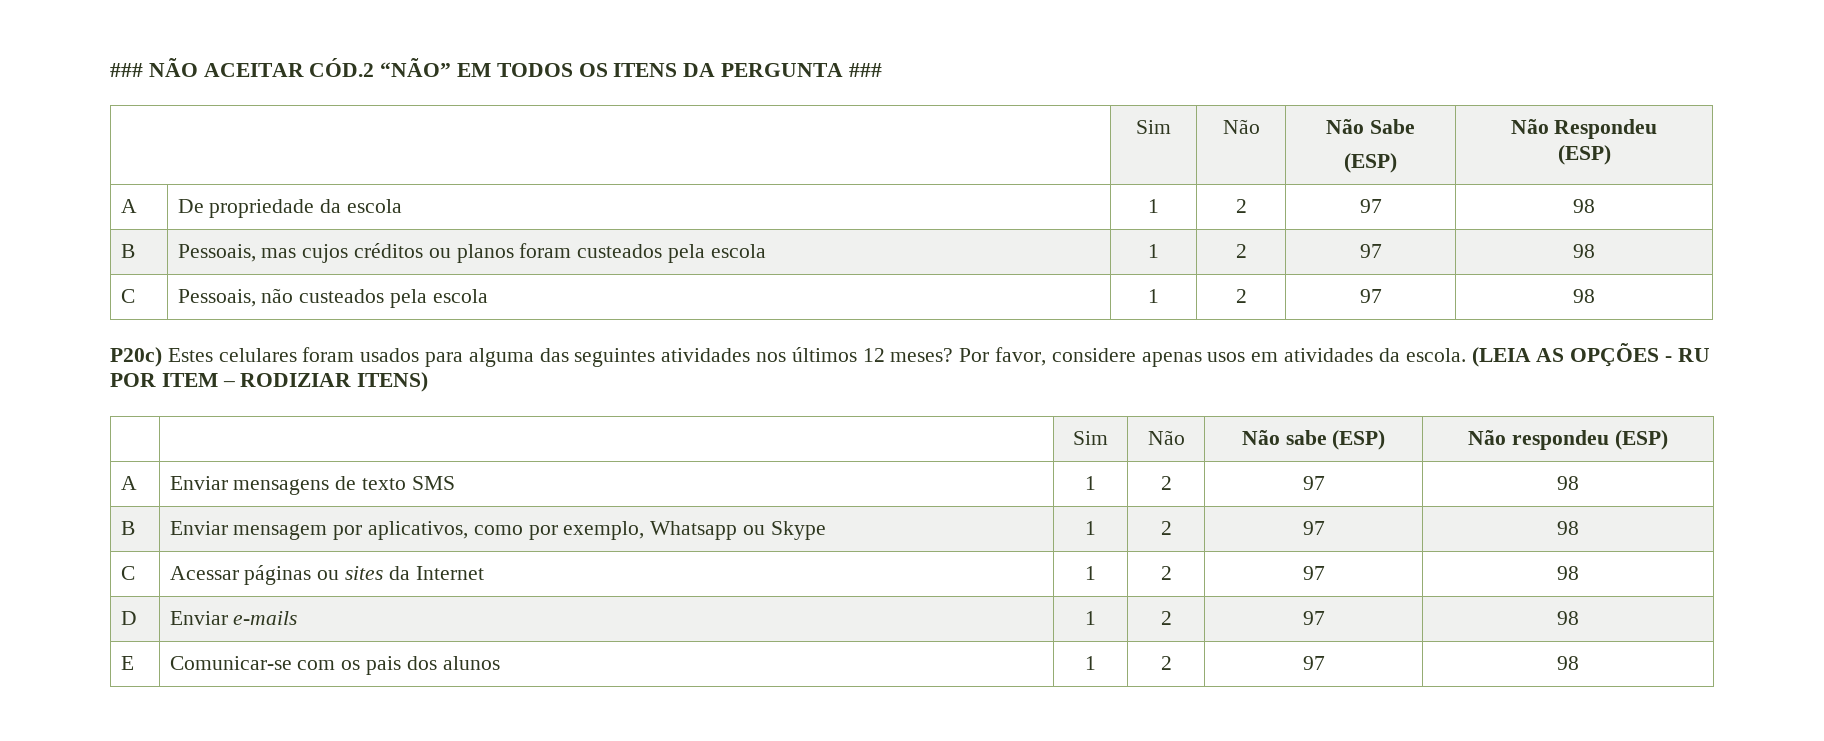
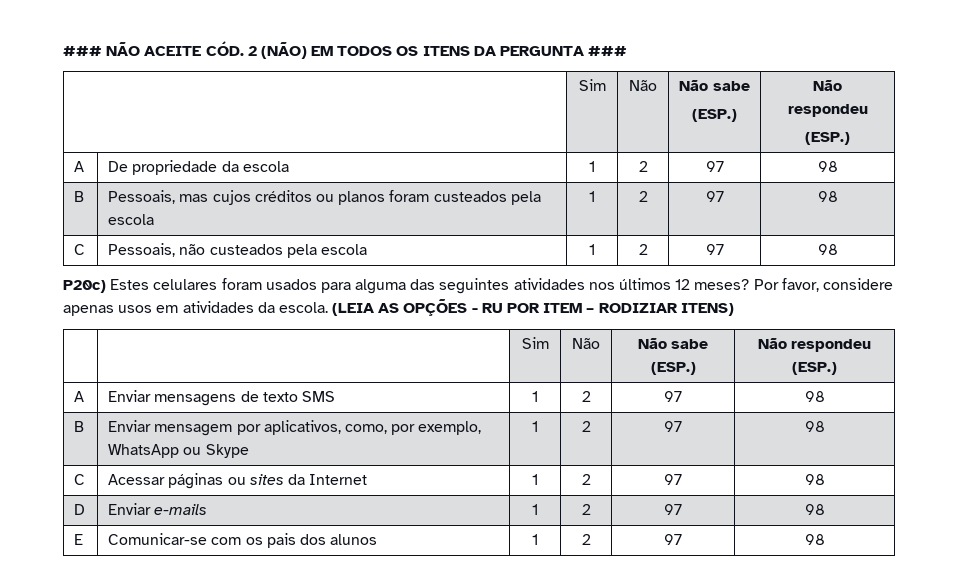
[203,58,452,77] ACEITAR CÓD.2 “NÃO” -> [144,41,307,59] ACEITE CÓD. 2 (NÃO)
[1369,119,1415,134] [1343,153,1397,173] [1510,119,1658,139] [1557,145,1611,165] Sabe // (ESP) | Não Respondeu // (ESP) -> [712,81,750,91] [692,109,737,122] [813,80,842,91] [787,104,868,117] [805,132,850,145] sabe // (ESP.) | Não respondeu // (ESP.)
[1332,430,1386,450] [1468,430,1668,450] (ESP) | Não respondeu (ESP) -> [650,362,696,375] [757,338,872,352] [792,362,837,375] (ESP.) | Não respondeu (ESP.)
[473,525,523,535] como -> [344,424,387,434] como,
[650,521,738,540] Whatsapp -> [108,444,180,458] WhatsApp

